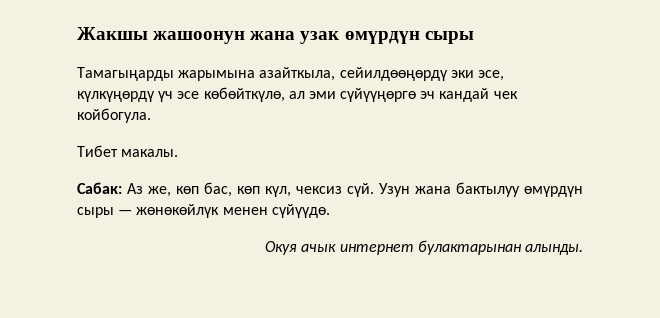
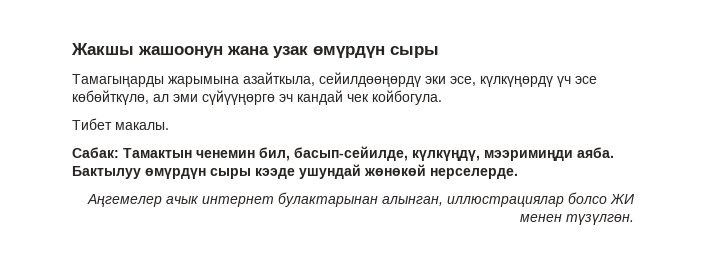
[127,182,583,197] [77,204,330,218] [265,240,583,255] Аз же, көп бас, көп күл, чексиз сүй. Узун жана бактылуу өмүрдүн сыры — жөнөкөйлүк менен сүйүүдө. // Окуя ачык интернет булактарынан алынды. -> [123,146,614,161] [72,164,518,179] [87,192,635,207] [520,214,634,225] Тамактын ченемин бил, басып-сейилде, күлкүңдү, мээримиңди аяба. Бактылуу өмүрдүн сыры кээде ушундай жөнөкөй нерселерде. // Аңгемелер ачык интернет булактарынан алынган, иллюстрациялар болсо ЖИ менен түзүлгөн.

